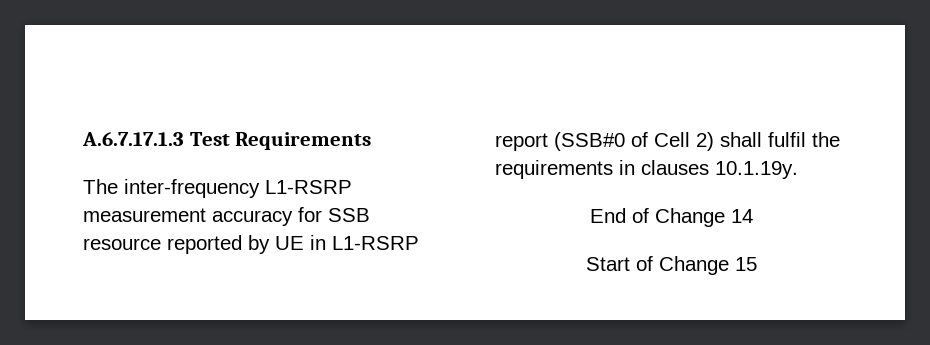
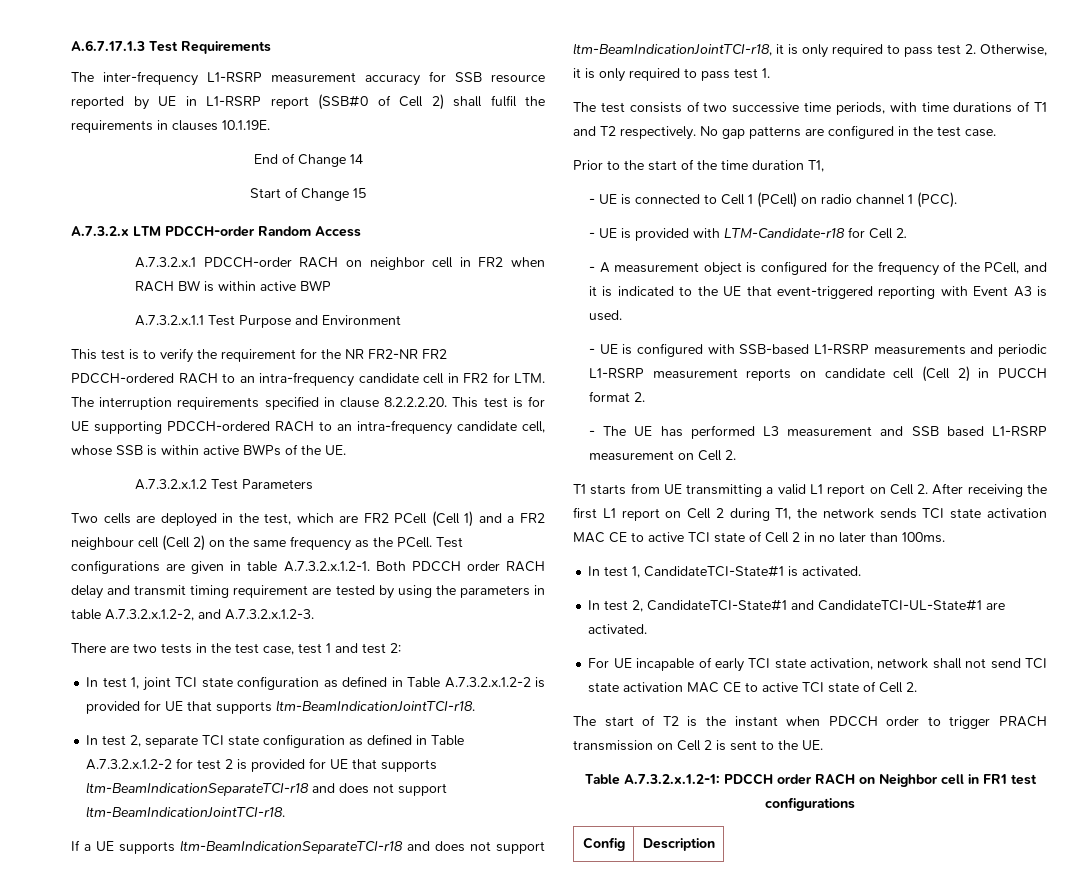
[715,161,798,179] 10.1.19y. -> [222,120,270,130] 10.1.19E.
(757, 264) none -> [71,225,361,237] [135,257,545,270] [135,280,332,292] [135,315,402,328] [71,348,447,363] [71,372,545,387] [71,396,545,410] [71,420,545,435] [71,444,346,456] [135,479,314,490] [71,511,546,527] [71,535,463,551] [71,560,545,574] [71,585,545,599] [71,609,314,621] [71,643,401,655] [86,676,546,691] [86,700,476,714] [86,734,465,748] [86,758,438,772] [86,782,448,796] [86,806,286,818] [71,840,545,854] [573,43,1047,58] [573,68,770,82] [573,101,1047,115] [573,125,996,140] [573,159,824,172] [589,192,958,208] [589,227,908,241] [589,261,1047,276] [589,286,1047,299] [589,310,623,321] [589,343,1047,357] [589,366,1047,382] [589,391,646,402] [589,425,1047,439] [589,450,737,461] [573,483,1047,497] [573,507,1047,521] [573,531,945,543] [588,565,862,578] [588,599,1006,612] [588,624,648,634] [588,657,1047,672] [588,681,918,693] [573,715,1047,729] [573,740,823,751] [584,773,1037,787] [765,797,855,811] [582,837,625,851] [642,838,715,851] // A.7.3.2.x LTM PDCCH-order Random Access // A.7.3.2.x.1 PDCCH-order RACH on neighbor cell in FR2 when RACH BW is within active BWP // A.7.3.2.x.1.1 Test Purpose and Environment // This test is to verify the requirement for the NR FR2-NR FR2 PDCCH-ordered RACH to an intra-frequency candidate cell in FR2 for LTM. The interruption requirements specified in clause 8.2.2.2.20. This test is for UE supporting PDCCH-ordered RACH to an intra-frequency candidate cell, whose SSB is within active BWPs of the UE. // A.7.3.2.x.1.2 Test Parameters // Two cells are deployed in the test, which are FR2 PCell (Cell 1) and a FR2 neighbour cell (Cell 2) on the same frequency as the PCell. Test configurations are given in table A.7.3.2.x.1.2-1. Both PDCCH order RACH delay and transmit timing requirement are tested by using the parameters in table A.7.3.2.x.1.2-2, and A.7.3.2.x.1.2-3. // There are two tests in the test case, test 1 and test 2: // In test 1, joint TCI state configuration as defined in Table A.7.3.2.x.1.2-2 is provided for UE that supports ltm-BeamIndicationJointTCI-r18. // In test 2, separate TCI state configuration as defined in Table A.7.3.2.x.1.2-2 for test 2 is provided for UE that supports ltm-BeamIndicationSeparateTCI-r18 and does not support ltm-BeamIndicationJointTCI-r18. // If a UE supports ltm-BeamIndicationSeparateTCI-r18 and does not support ltm-BeamIndicationJointTCI-r18, it is only required to pass test 2. Otherwise, it is only required to pass test 1. // The test consists of two successive time periods, with time durations of T1 and T2 respectively. No gap patterns are configured in the test case. // Prior to the start of the time duration T1, // - UE is connected to Cell 1 (PCell) on radio channel 1 (PCC). // - UE is provided with LTM-Candidate-r18 for Cell 2. // - A measurement object is configured for the frequency of the PCell, and it is indicated to the UE that event-triggered reporting with Event A3 is used. // - UE is configured with SSB-based L1-RSRP measurements and periodic L1-RSRP measurement reports on candidate cell (Cell 2) in PUCCH format 2. // - The UE has performed L3 measurement and SSB based L1-RSRP measurement on Cell 2. // T1 starts from UE transmitting a valid L1 report on Cell 2. After receiving the first L1 report on Cell 2 during T1, the network sends TCI state activation MAC CE to active TCI state of Cell 2 in no later than 100ms. // In test 1, CandidateTCI-State#1 is activated. // In test 2, CandidateTCI-State#1 and CandidateTCI-UL-State#1 are activated. // For UE incapable of early TCI state activation, network shall not send TCI state activation MAC CE to active TCI state of Cell 2. // The start of T2 is the instant when PDCCH order to trigger PRACH transmission on Cell 2 is sent to the UE. // Table A.7.3.2.x.1.2-1: PDCCH order RACH on Neighbor cell in FR1 test configurations // Config | Description

